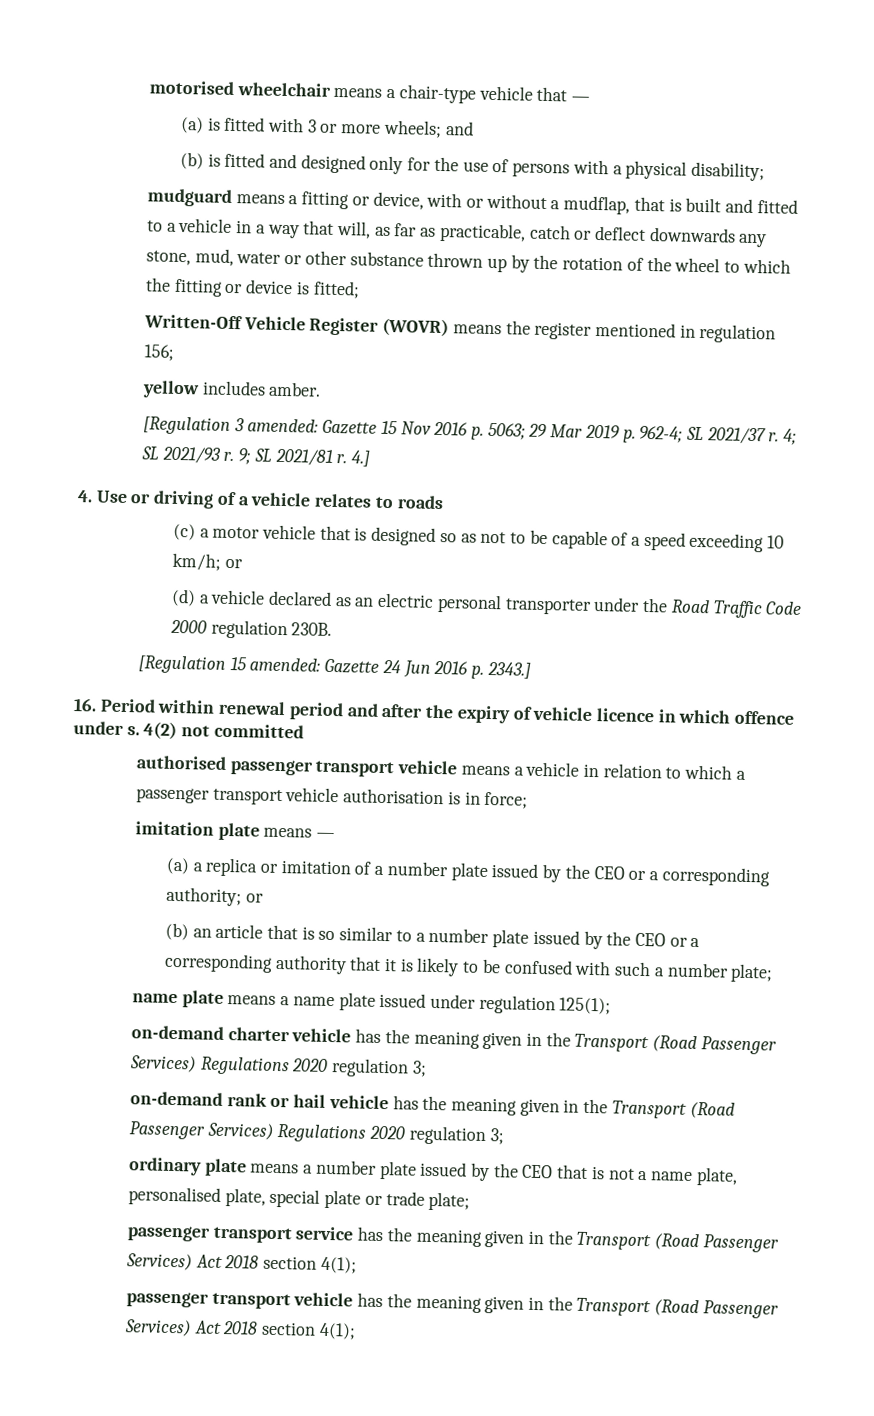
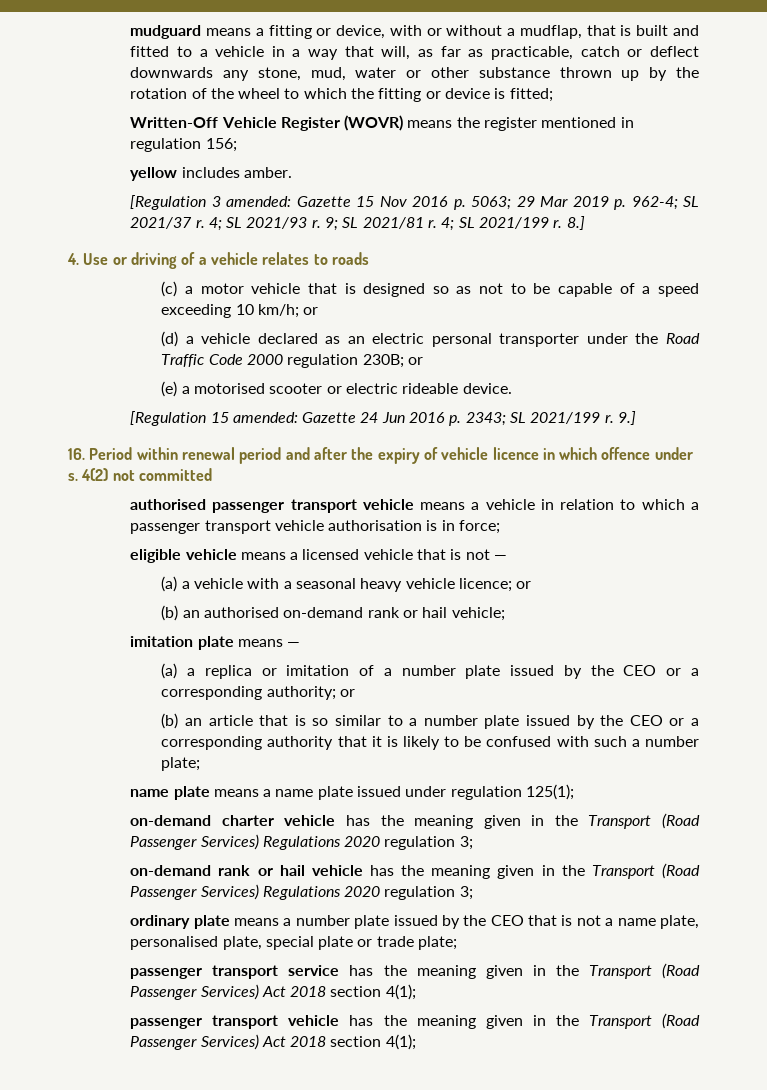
[148,80,590,104] [179,116,474,138] [179,151,765,182] motorised wheelchair means a chair-type vehicle that — // (a) is fitted with 3 or more wheels; and // (b) is fitted and designed only for the use of persons with a physical disability; // -> (130, 32) none
[350,450,370,467] 4.] -> [441,216,585,231] 4; SL 2021/199 r. 8.]
[291,622,333,636] 230B. -> [362,354,423,368] [161,381,512,397] 230B; or // (e) a motorised scooter or electric rideable device.
[486,661,531,679] 2343.] -> [465,411,637,426] 2343; SL 2021/199 r. 9.]
(529, 800) none -> [130,549,508,563] [161,576,532,592] [161,605,505,621] // eligible vehicle means a licensed vehicle that is not — // (a) a vehicle with a seasonal heavy vehicle licence; or // (b) an authorised on-demand rank or hail vehicle;

